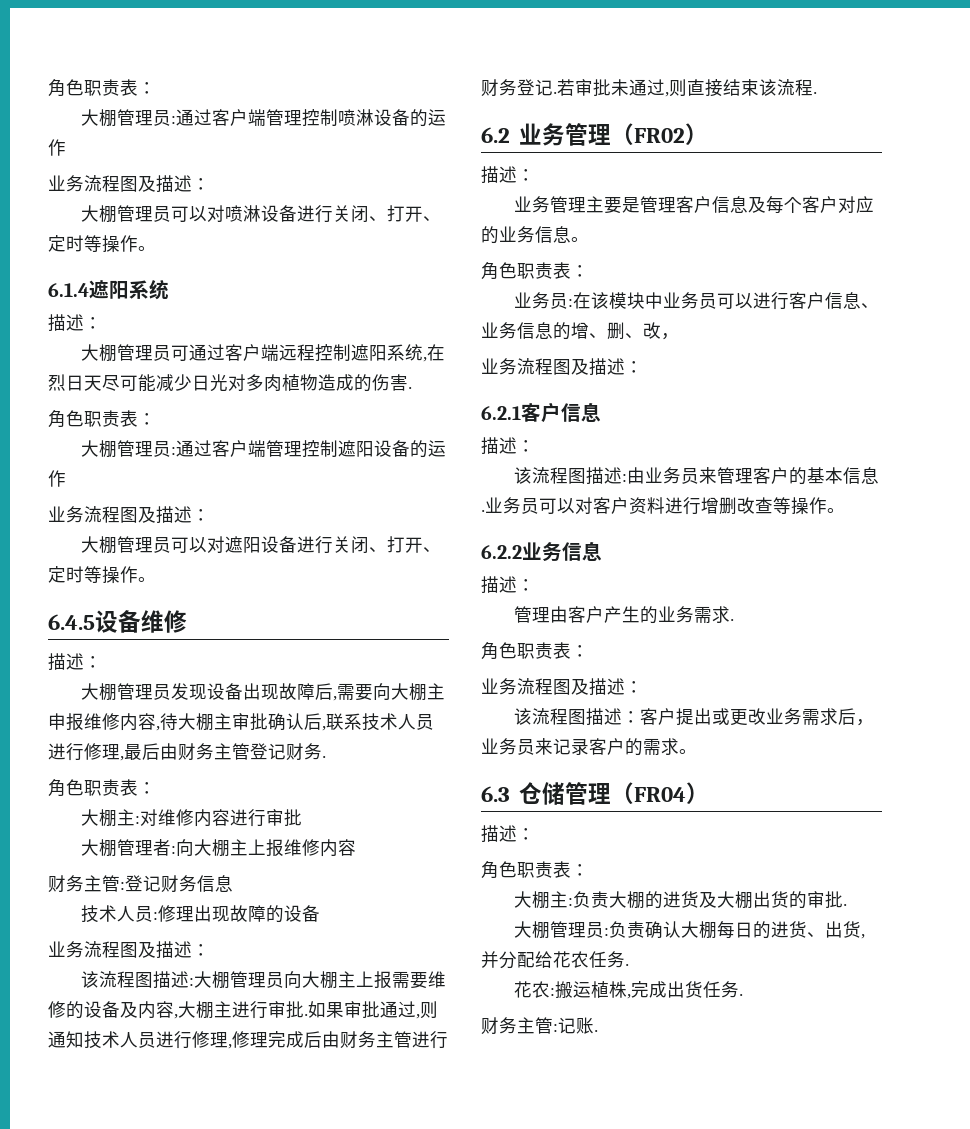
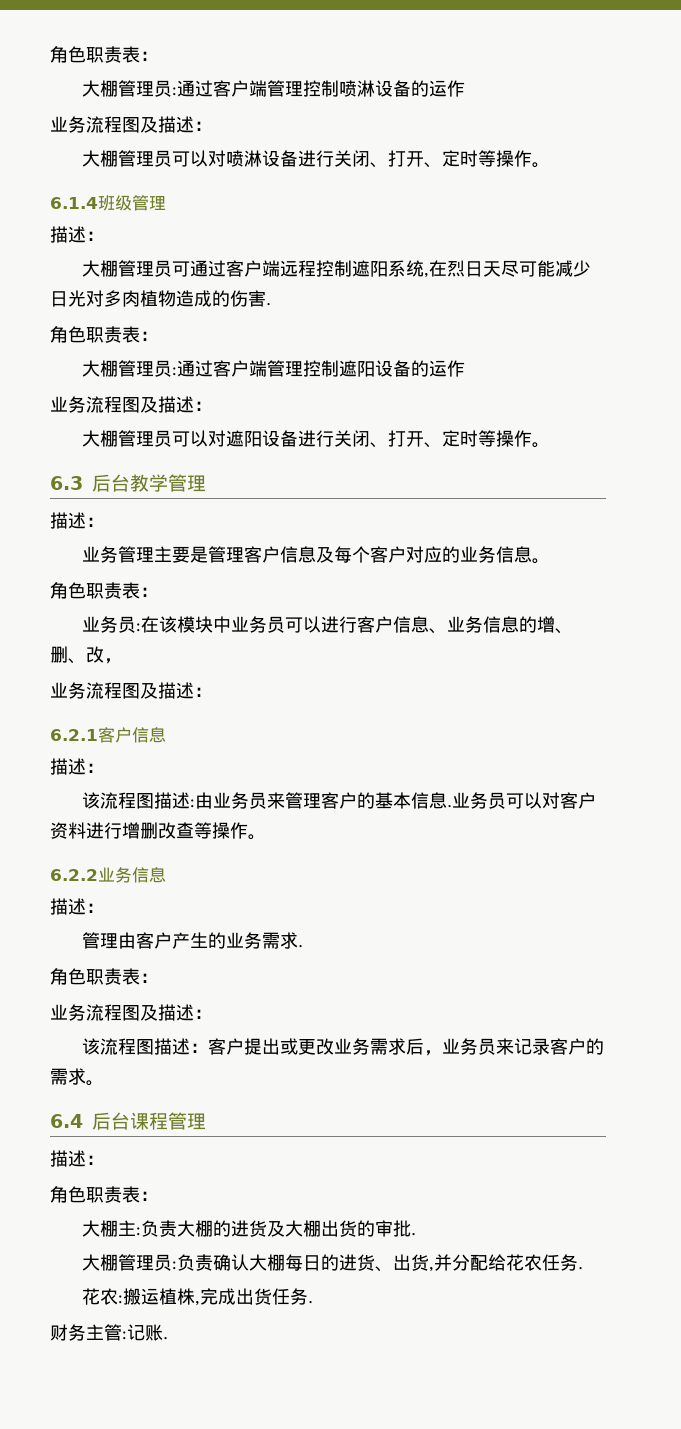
[89,279,169,300] 遮阳系统 -> [98,195,166,211] 班级管理
[48,610,187,633] [48,653,102,671] [80,683,445,701] [48,713,434,731] [48,743,326,761] [48,779,156,797] [80,809,302,827] [80,839,356,857] [48,875,233,893] [80,905,320,923] [48,941,210,959] [80,971,446,989] [48,1001,438,1019] [48,1031,448,1049] [481,79,817,97] [481,123,708,146] 6.4.5设备维修 // 描述： // 大棚管理员发现设备出现故障后,需要向大棚主申报维修内容,待大棚主审批确认后,联系技术人员进行修理,最后由财务主管登记财务. // 角色职责表： // 大棚主:对维修内容进行审批 // 大棚管理者:向大棚主上报维修内容 // 财务主管:登记财务信息 // 技术人员:修理出现故障的设备 // 业务流程图及描述： // 该流程图描述:大棚管理员向大棚主上报需要维修的设备及内容,大棚主进行审批.如果审批通过,则通知技术人员进行修理,修理完成后由财务主管进行财务登记.若审批未通过,则直接结束该流程. // 6.2业务管理（FR02） -> [50,474,206,492] 6.3后台教学管理
[481,782,709,805] 6.3仓储管理（FR04） -> [50,1112,206,1130] 6.4后台课程管理

